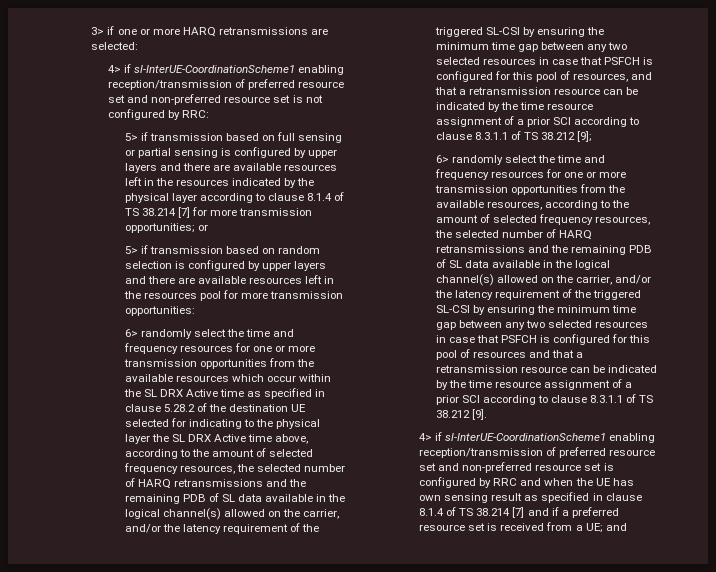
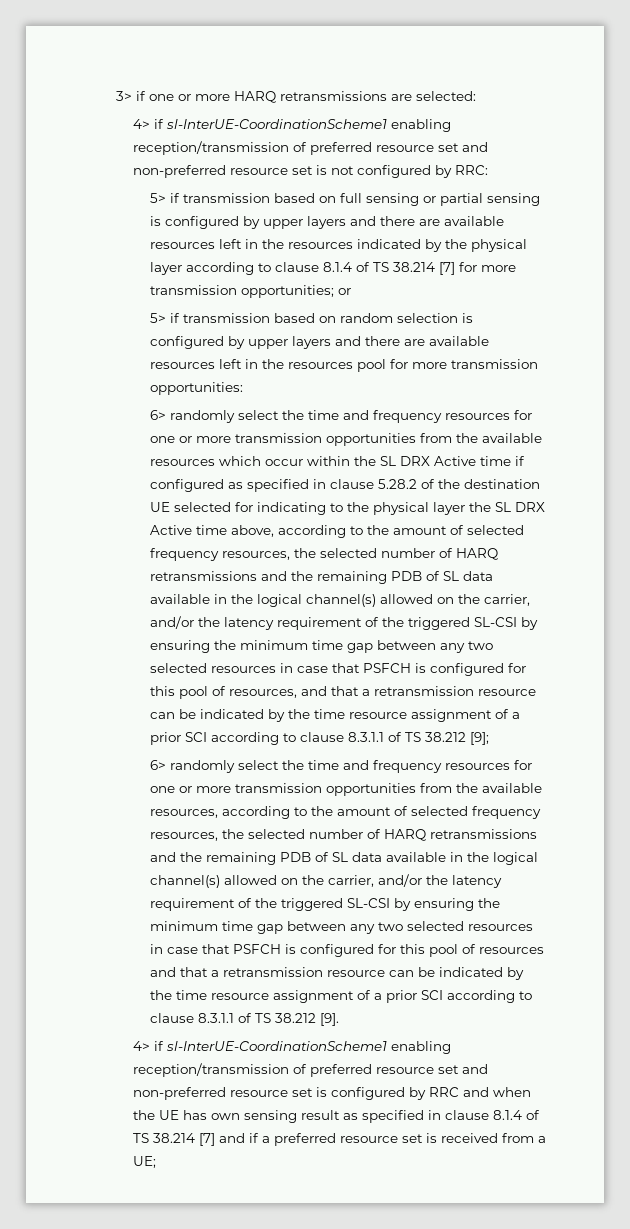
(245, 393) none -> [515,456,526,466] [150,479,225,492] if configured
[605,523,627,531] and -> (156, 1162) none

